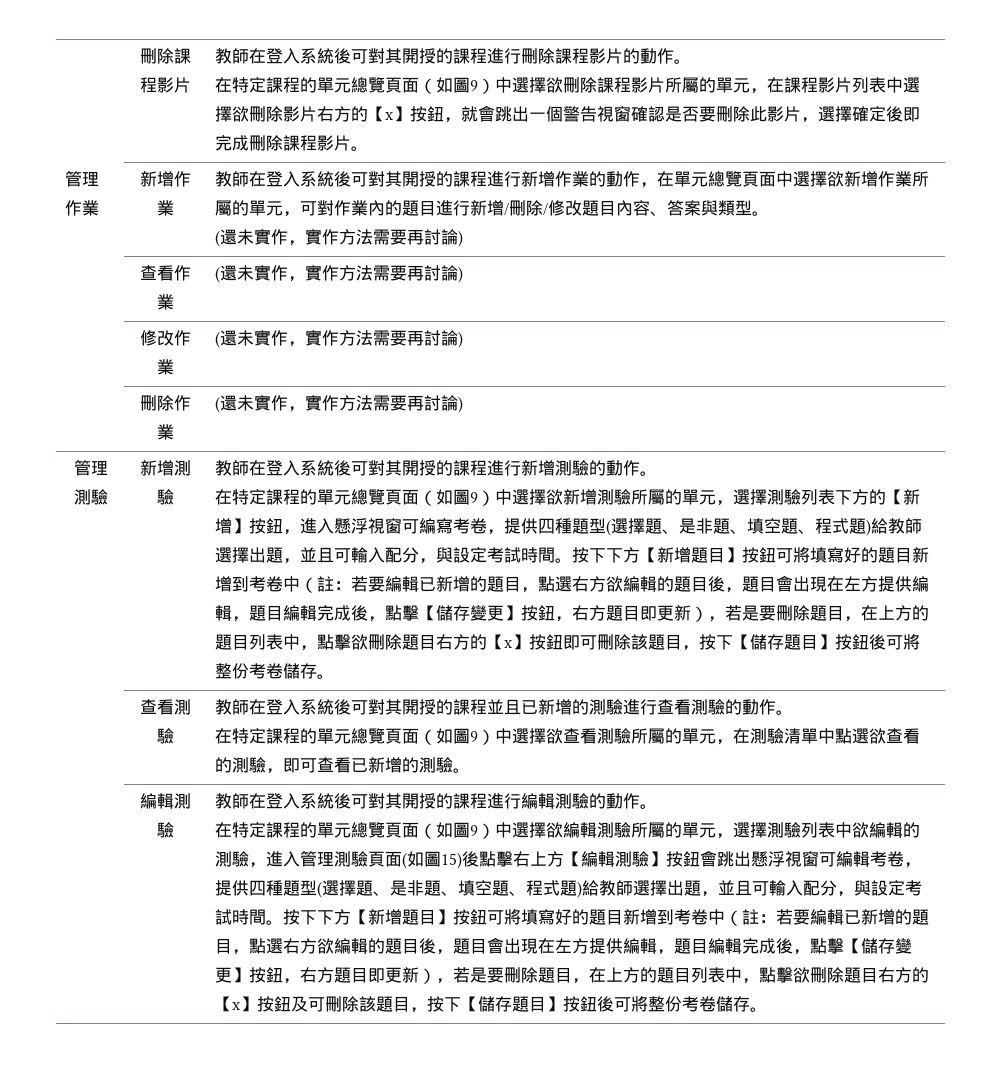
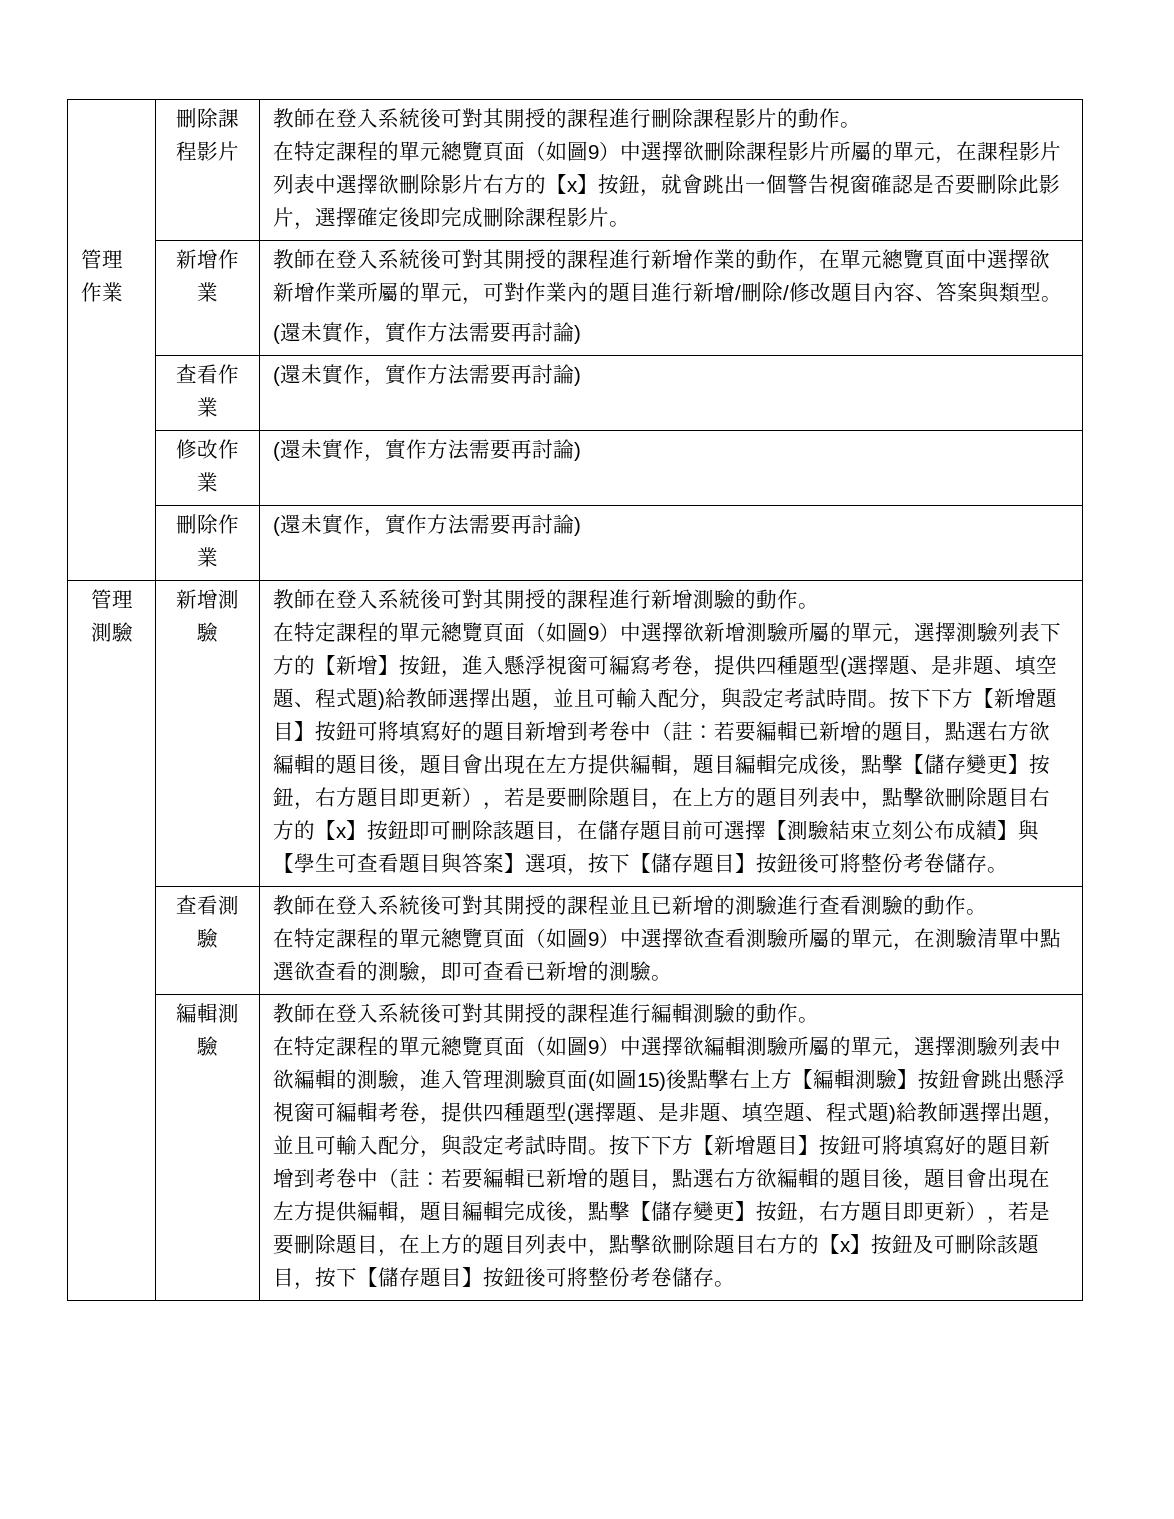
(700, 648) none -> [577,819,1041,841] [273,852,589,876] 在儲存題目前可選擇【測驗結束立刻公布成績】與【學生可查看題目與答案】選項，

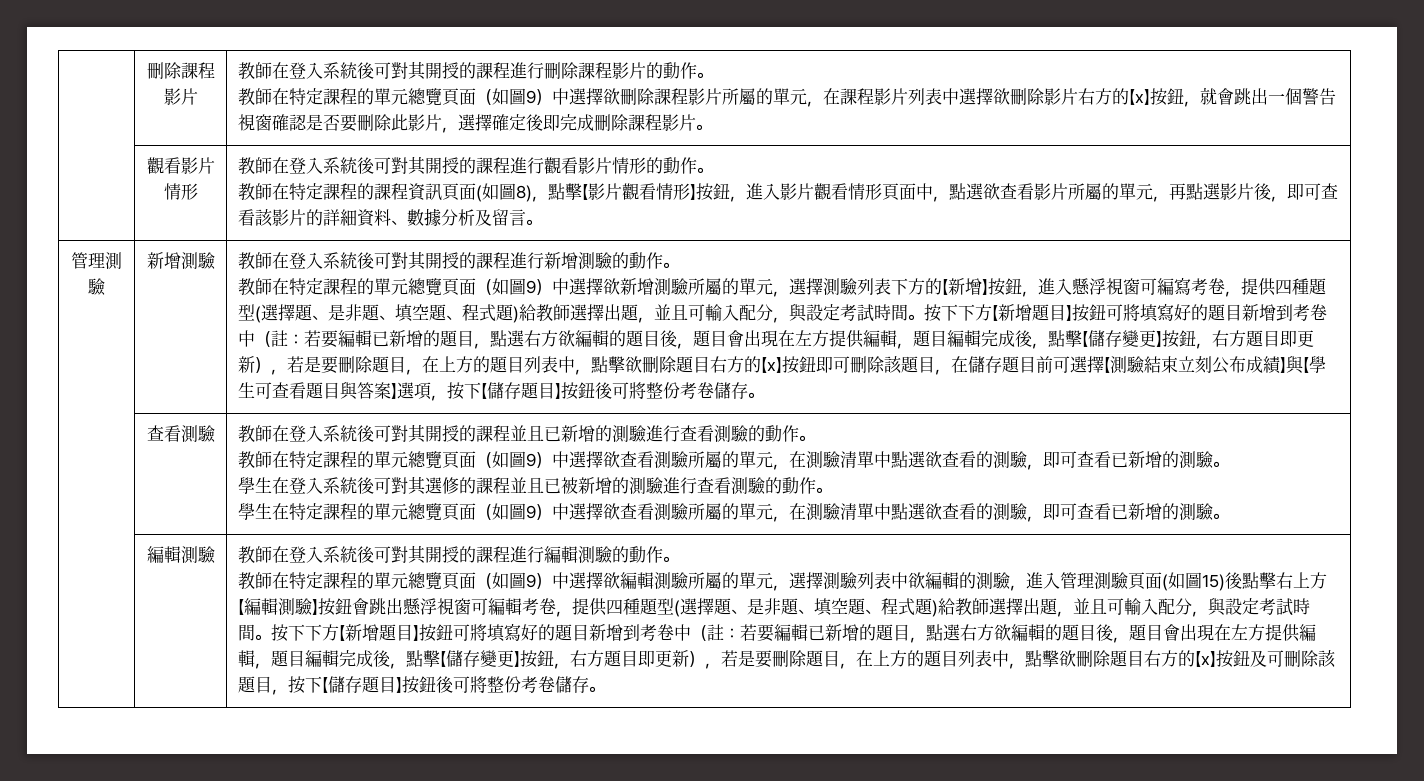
(862, 125) none -> [238,88,273,106] 教師
[81,249,124,269] [81,282,124,302] [176,249,239,269] [197,282,218,302] [273,249,1051,272] [273,281,1063,305] [273,322,582,345] [176,364,239,384] [197,397,218,417] [273,364,582,387] [176,439,239,459] [197,472,218,492] [273,439,582,462] [176,514,239,534] [197,547,218,567] [273,514,582,537] 管理作業 | 新增作業 | 教師在登入系統後可對其開授的課程進行新增作業的動作，在單元總覽頁面中選擇欲新增作業所屬的單元，可對作業內的題目進行新增/刪除/修改題目內容、答案與類型。 // (還未實作，實作方法需要再討論) // | 查看作業 | (還未實作，實作方法需要再討論) // | 修改作業 | (還未實作，實作方法需要再討論) // | 刪除作業 | (還未實作，實作方法需要再討論) -> [146,157,215,174] [163,183,198,200] [238,156,714,175] [238,183,1339,202] [238,208,543,227] | 觀看影片情形 | 教師在登入系統後可對其開授的課程進行觀看影片情形的動作。 // 教師在特定課程的課程資訊頁面(如圖8)，點擊【影片觀看情形】按鈕，進入影片觀看情形頁面中，點選欲查看影片所屬的單元，再點選影片後，即可查看該影片的詳細資料、數據分析及留言。
(820, 606) none -> [238,278,273,296] 教師
(988, 912) none -> [238,451,1230,470] [238,476,833,495] [238,503,273,520] 教師在特定課程的單元總覽頁面（如圖9）中選擇欲查看測驗所屬的單元，在測驗清單中點選欲查看的測驗，即可查看已新增的測驗。 // 學生在登入系統後可對其選修的課程並且已被新增的測驗進行查看測驗的動作。 // 學生
(820, 1020) none -> [238,572,273,590] 教師

